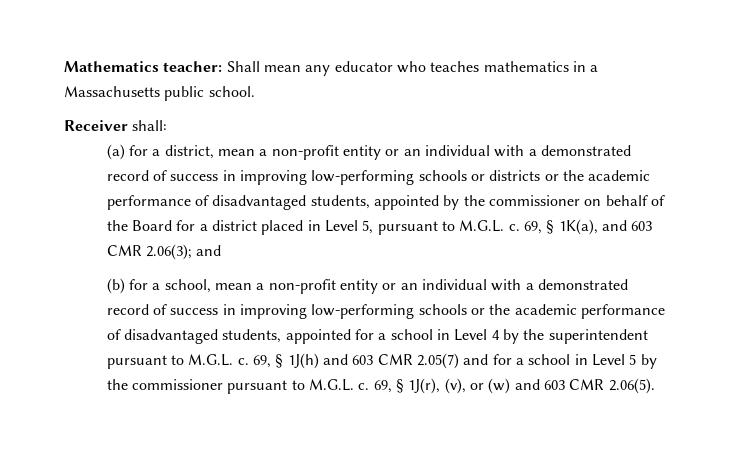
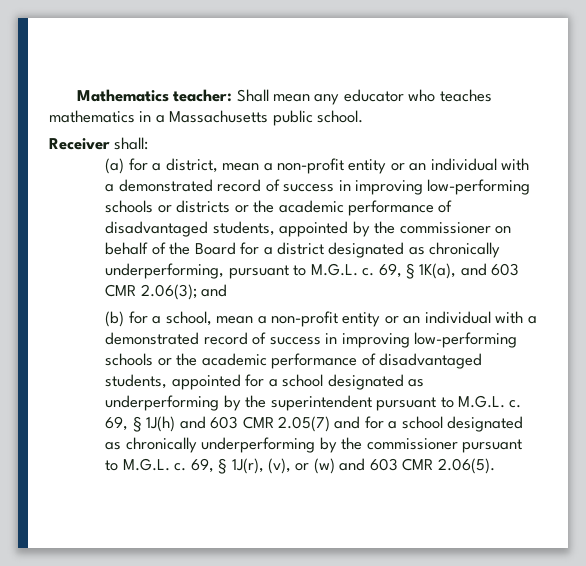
[261,220,374,235] placed in Level 5, -> [328,242,501,258] [105,263,225,279] designated as chronically underperforming,
[436,329,500,341] in Level 4 -> [327,374,424,390] [105,395,220,411] designated as underperforming
[574,354,637,366] in Level 5 -> [447,416,524,432] [105,437,316,453] designated as chronically underperforming

